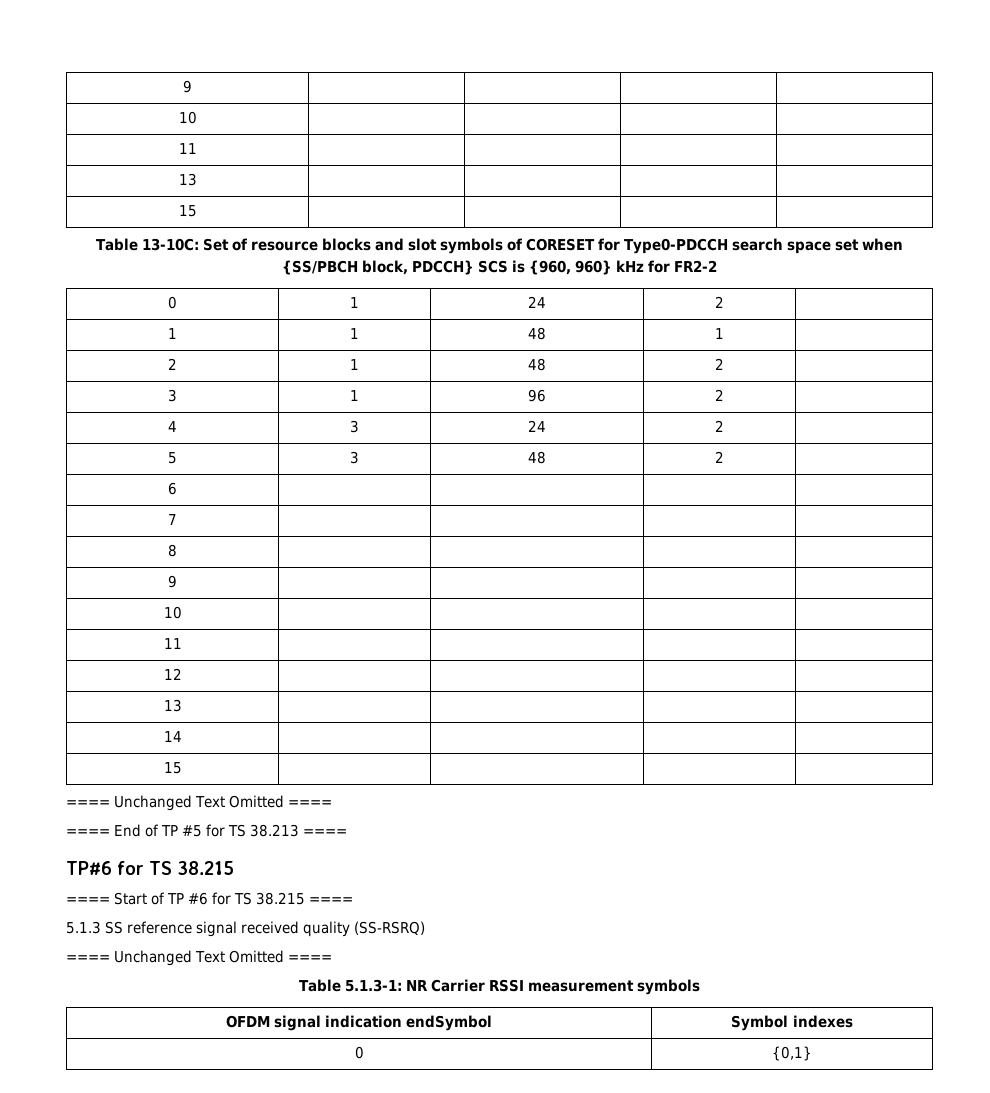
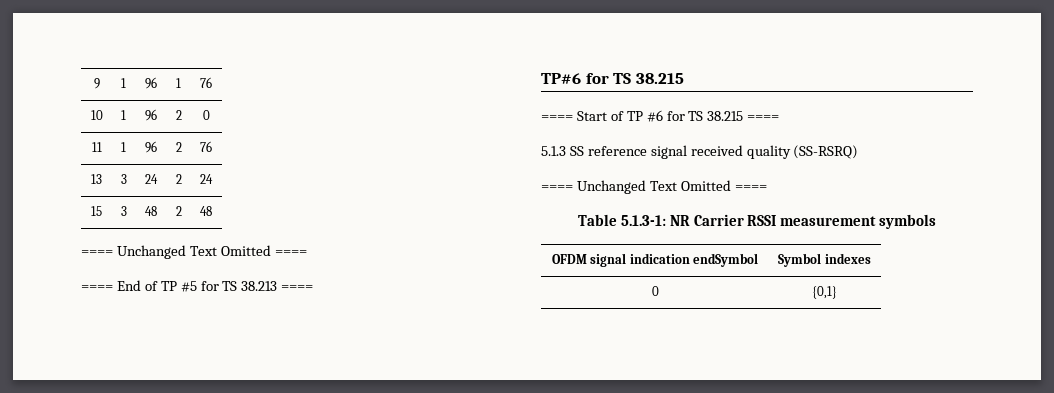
[183,80,192,93] [178,111,197,124] [178,143,197,154] [178,173,197,186] [178,205,197,217] [95,238,904,254] [281,260,718,275] [168,296,177,309] [350,297,359,308] [528,296,546,308] [715,296,724,308] [168,328,177,339] [350,328,359,339] [528,327,546,340] [715,328,724,339] [168,358,177,370] [350,359,359,370] [528,358,546,371] [715,358,724,370] [168,389,177,402] [350,390,359,401] [528,389,546,402] [715,389,724,401] [168,421,177,432] 9 | | | | // 10 | | | | // 11 | | | | // 13 | | | | // 15 | | | | // Table 13-10C: Set of resource blocks and slot symbols of CORESET for Type0-PDCCH search space set when {SS/PBCH block, PDCCH} SCS is {960, 960} kHz for FR2-2 // 0 | 1 | 24 | 2 | // 1 | 1 | 48 | 1 | // 2 | 1 | 48 | 2 | // 3 | 1 | 96 | 2 | // 4 -> [93,78,100,89] [121,78,126,88] [145,77,157,89] [176,78,181,88] [200,77,212,88] [90,110,103,120] [121,110,126,120] [145,109,157,121] [175,110,182,120] [202,110,210,120] [91,142,102,152] [121,142,126,152] [145,141,157,153] [175,142,182,152] [200,141,212,152] [91,174,102,184] 9 | 1 | 96 | 1 | 76 // 10 | 1 | 96 | 2 | 0 // 11 | 1 | 96 | 2 | 76 // 13
[168,452,177,464] // 5 -> [200,174,213,184] [91,206,102,216] 24 // 15
[168,482,177,495] [168,514,177,525] [168,544,177,557] [168,575,177,588] [163,606,182,619] [163,638,182,649] [163,668,182,680] [163,699,182,712] [163,731,182,742] [163,762,182,774] // 6 | | | | // 7 | | | | // 8 | | | | // 9 | | | | // 10 | | | | // 11 | | | | // 12 | | | | // 13 | | | | // 14 | | | | // 15 | | | | -> [200,206,212,216] 48

